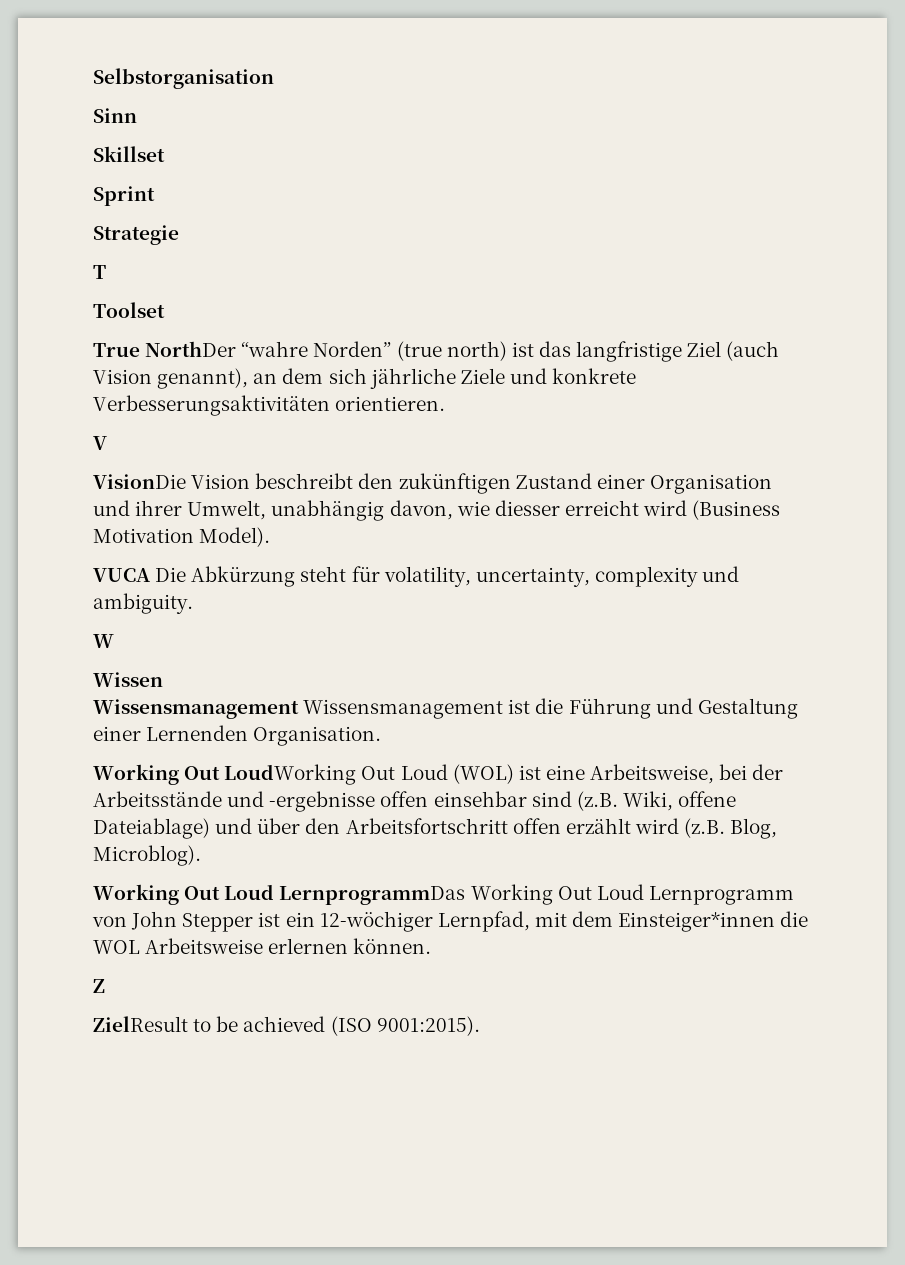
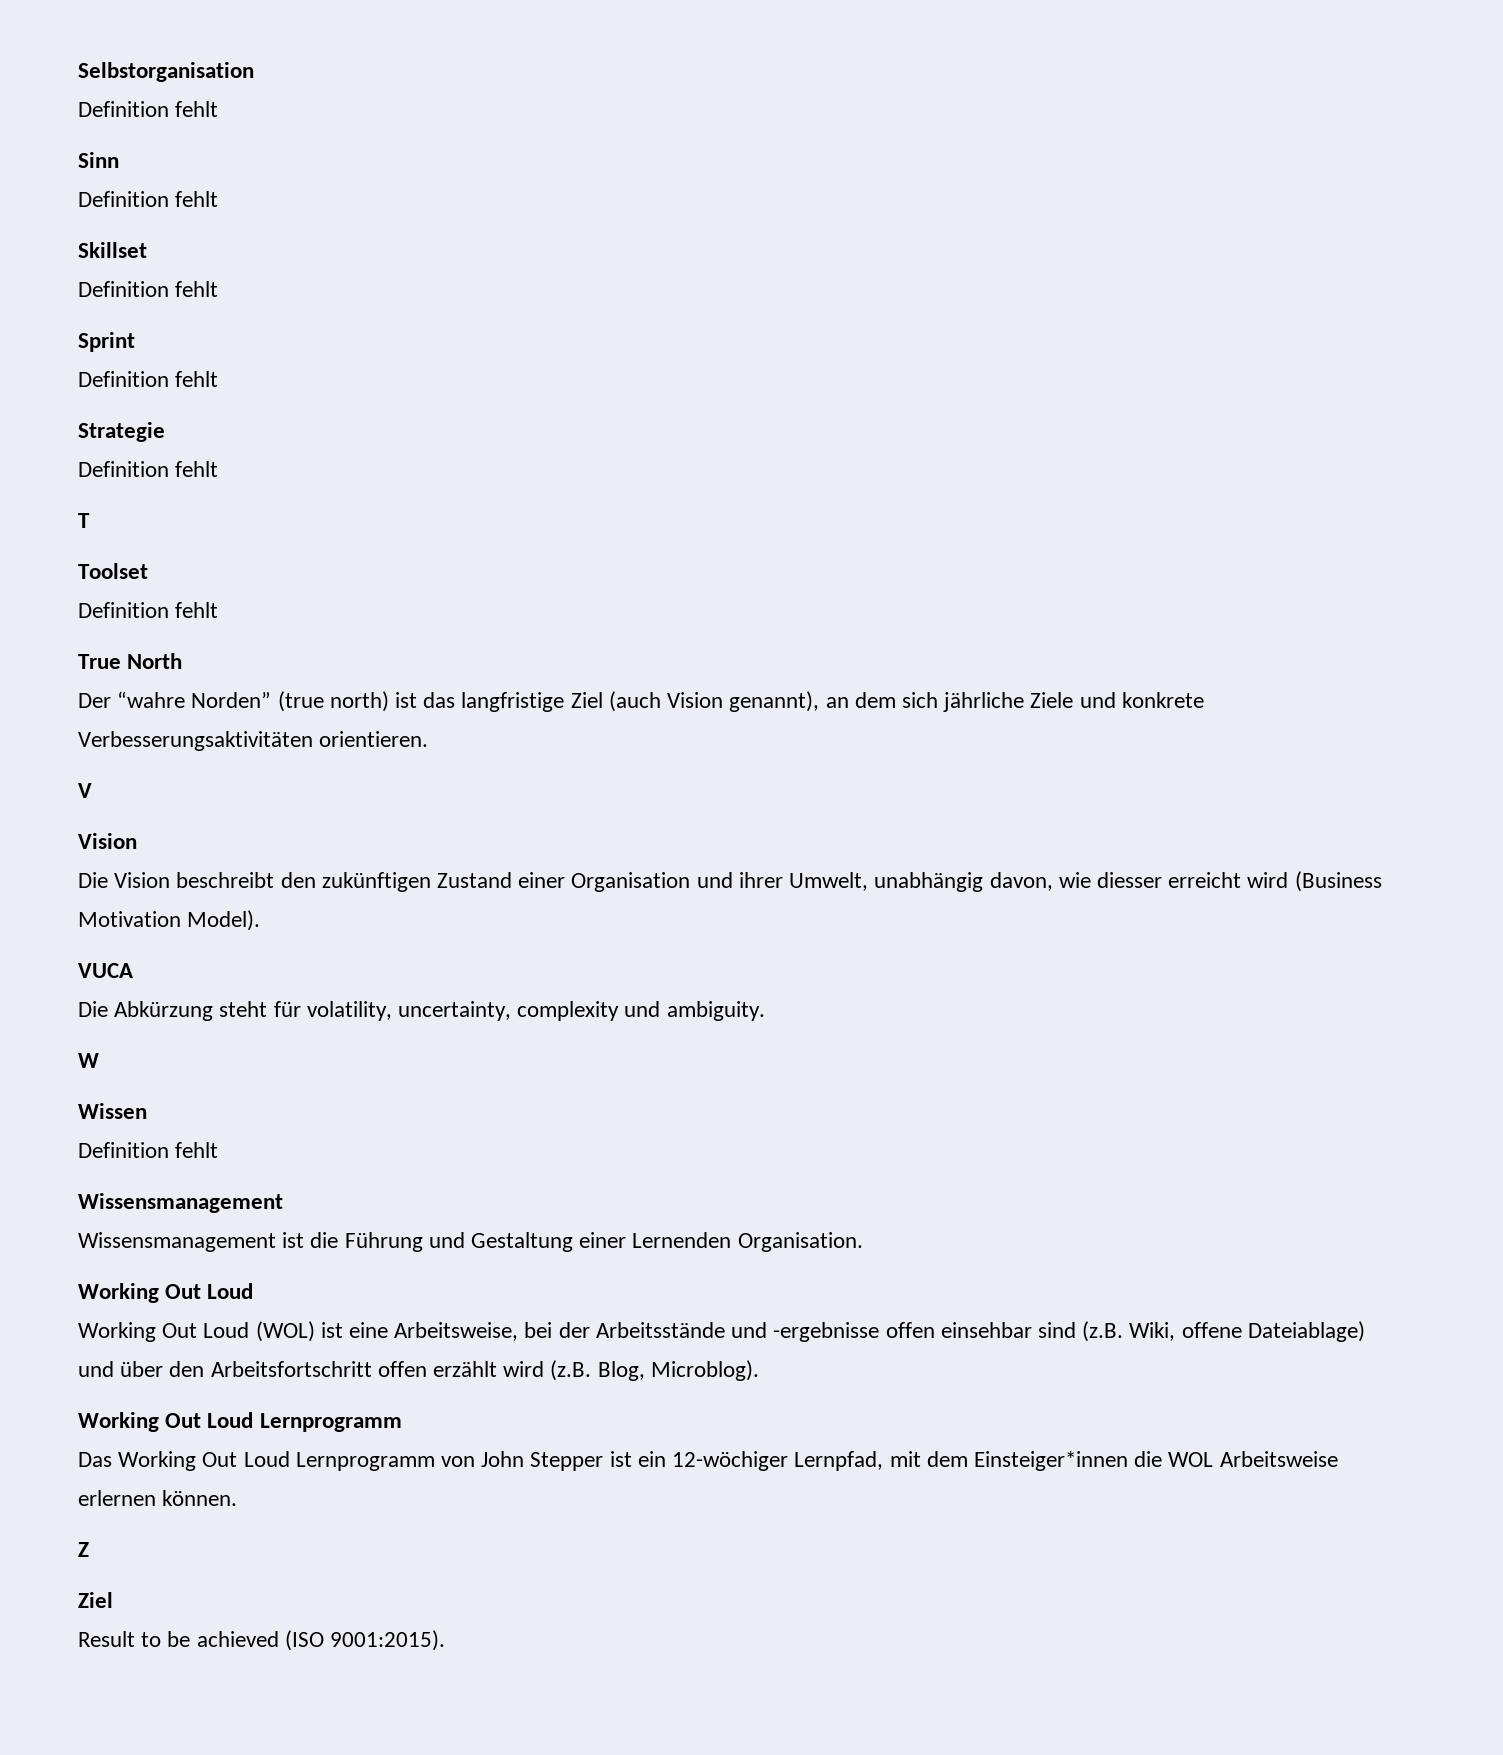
(274, 78) none -> [78,101,219,117] // Definition fehlt
(137, 115) none -> [78,191,219,207] // Definition fehlt
(165, 154) none -> [78,281,219,297] // Definition fehlt
(155, 196) none -> [78,371,219,387] // Definition fehlt
(179, 235) none -> [78,461,219,477] // Definition fehlt
(165, 310) none -> [78,602,219,618] // Definition fehlt
[145,341,237,357] NorthDer -> [127,653,183,669] [78,693,111,708] North // Der
[93,474,186,489] VisionDie -> [78,833,137,849] [78,872,108,888] Vision // Die
(150, 575) none -> (133, 970) //
[93,699,299,719] // Wissensmanagement -> [78,1142,219,1158] [78,1193,283,1213] // Definition fehlt // Wissensmanagement //
[224,764,357,785] LoudWorking -> [207,1283,254,1299] [78,1322,156,1342] Loud // Working
[279,886,466,905] LernprogrammDas -> [259,1413,402,1432] [78,1452,112,1467] Lernprogramm // Das
[93,1016,188,1032] ZielResult -> [78,1592,113,1608] [78,1631,135,1647] Ziel // Result

